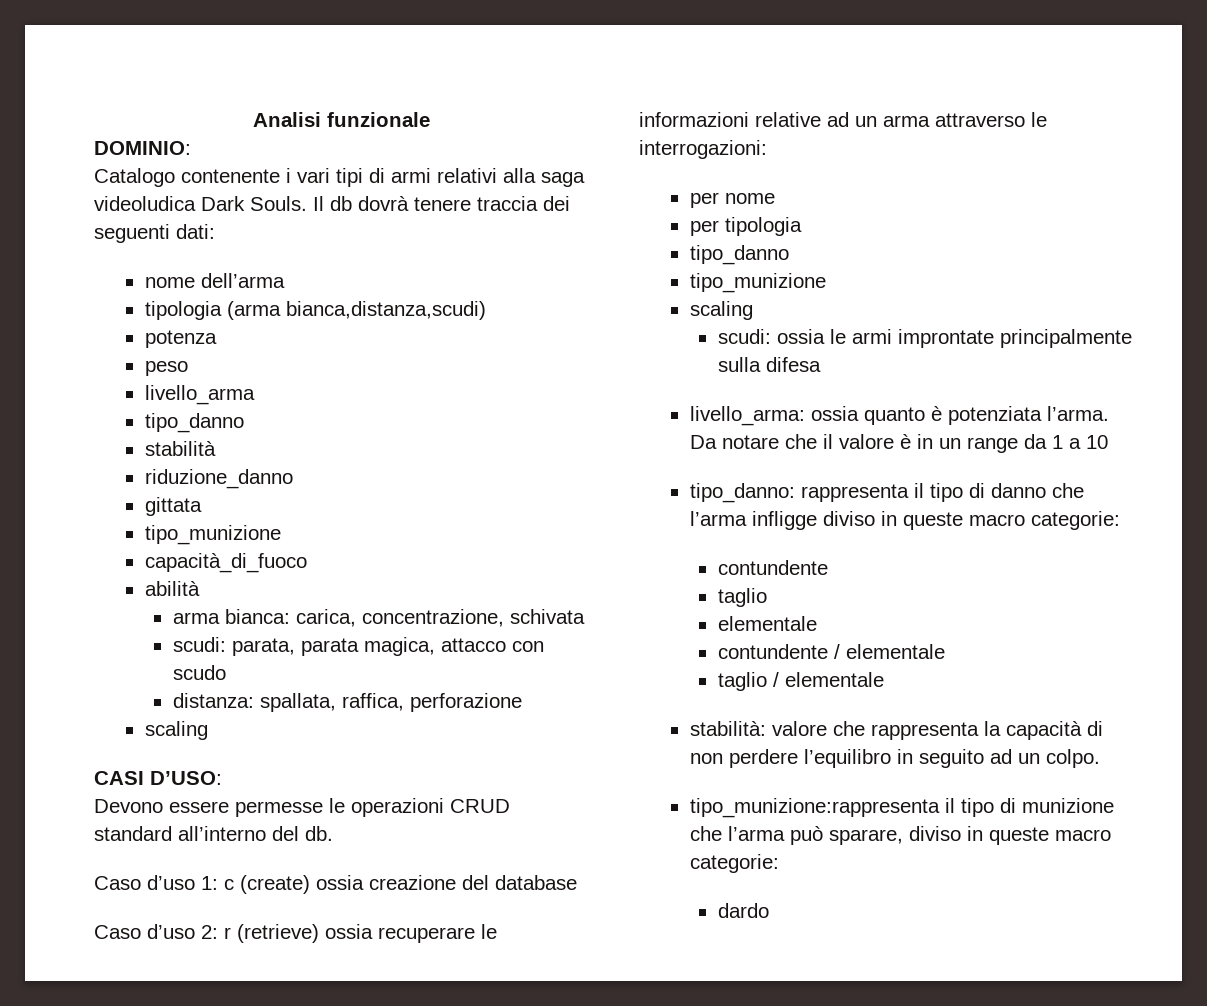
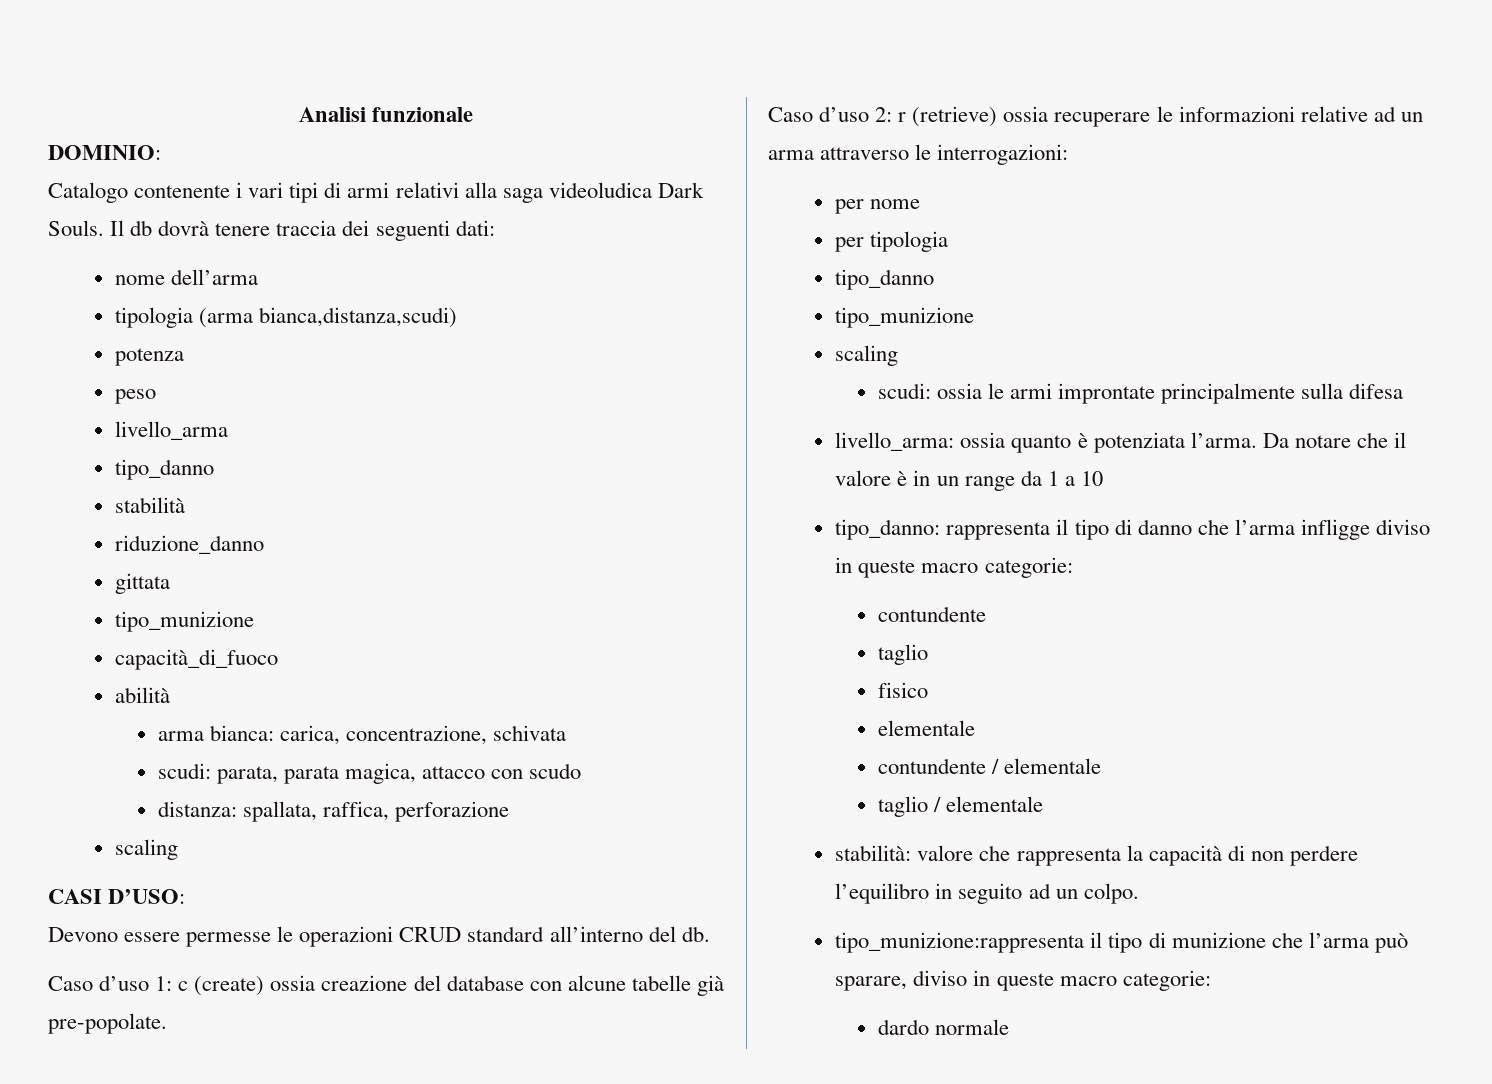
(577, 882) none -> [529,975,724,996] [48,1013,167,1034] con alcune tabelle già pre-popolate.
(767, 597) none -> [877,682,928,698] // fisico
(769, 910) none -> [934,1019,1009,1035] normale

